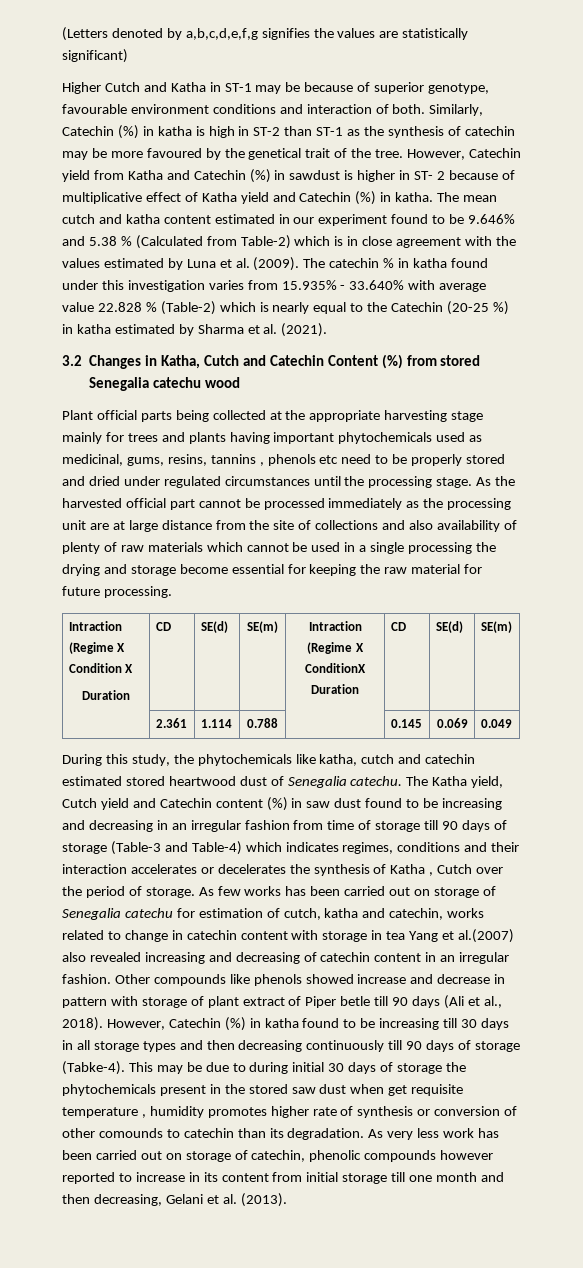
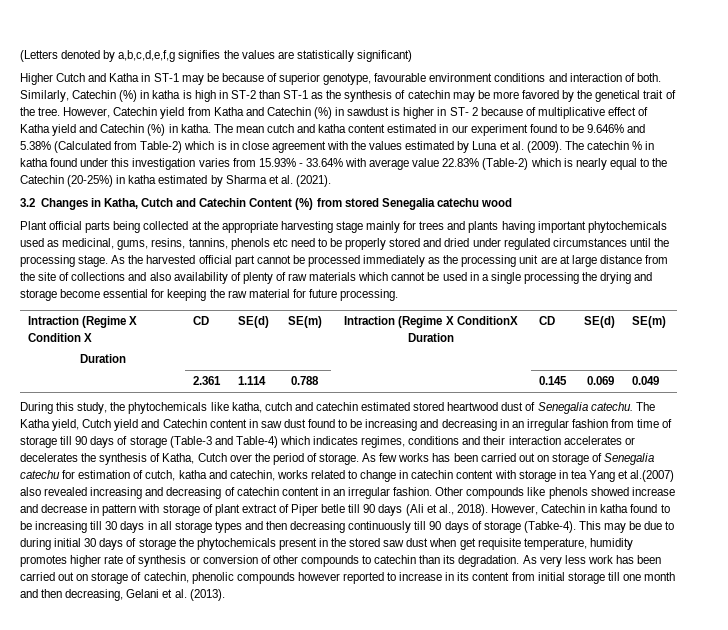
[146,148,202,158] favoured -> [521,90,559,99] favored
[88,236,132,246] 5.38 % -> [20,141,51,150] 5.38%
[281,280,405,290] 15.935% - 33.640% -> [258,158,343,167] 15.93% - 33.64%
[97,302,157,312] 22.828 % -> [442,158,480,167] 22.83%
[447,301,509,315] (20-25 %) -> [67,175,114,187] (20-25%)
[210,454,264,466] tannins , -> [188,238,228,249] tannins,
[266,797,288,811] (%) -> (247, 423) none
[390,864,434,876] Katha , -> [162,453,195,464] Katha,
[224,1017,246,1031] (%) -> (586, 508) none
[62,1107,146,1118] temperature , -> [523,538,587,550] temperature,
[98,1128,163,1138] comounds -> [300,555,359,567] compounds

